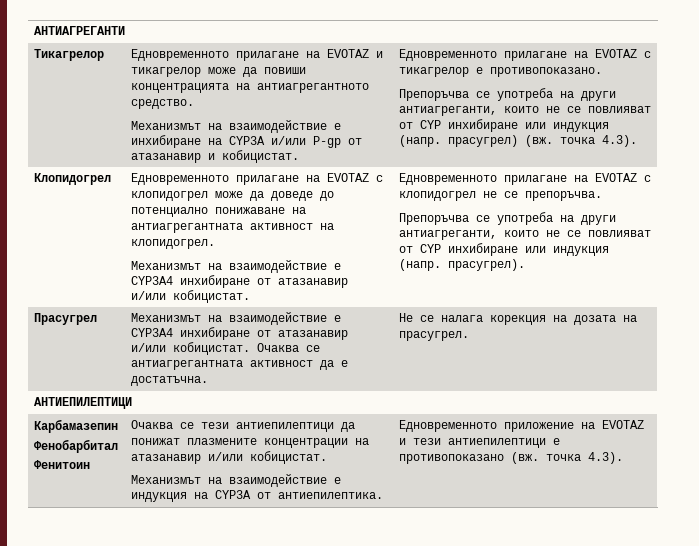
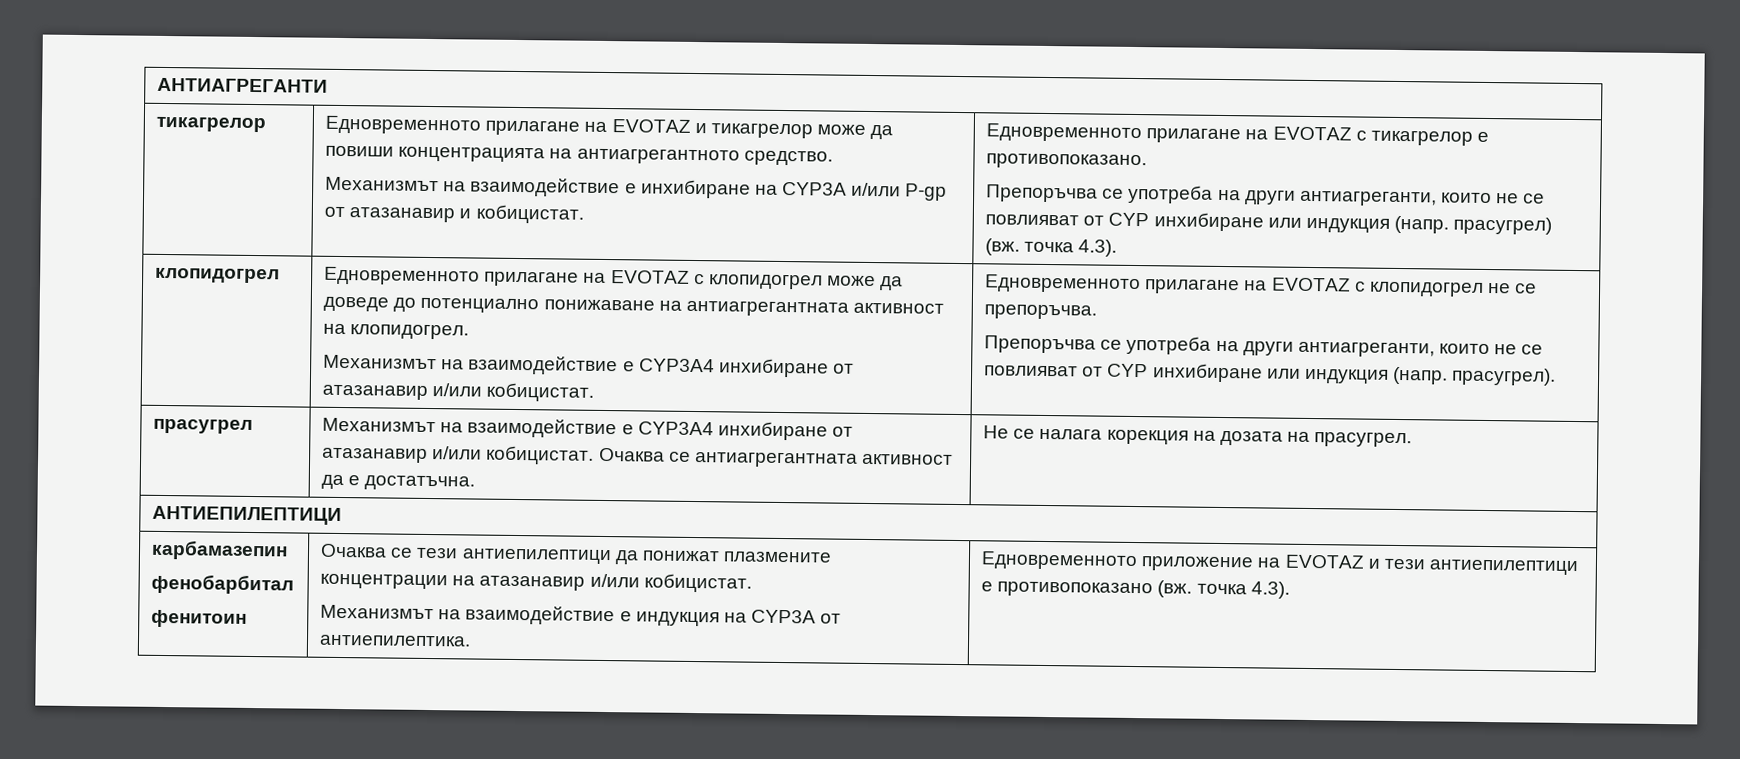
[34,49,105,61] Тикагрелор -> [156,116,267,133] тикагрелор
[34,173,112,185] Клопидогрел -> [155,267,281,284] клопидогрел
[34,313,98,325] Прасугрел -> [153,418,254,435] прасугрел
[34,419,119,433] [34,439,119,453] [34,460,91,469] Карбамазепин // Фенобарбитал // Фенитоин -> [151,539,289,561] [151,573,295,595] [151,609,248,628] карбамазепин // фенобарбитал // фенитоин

